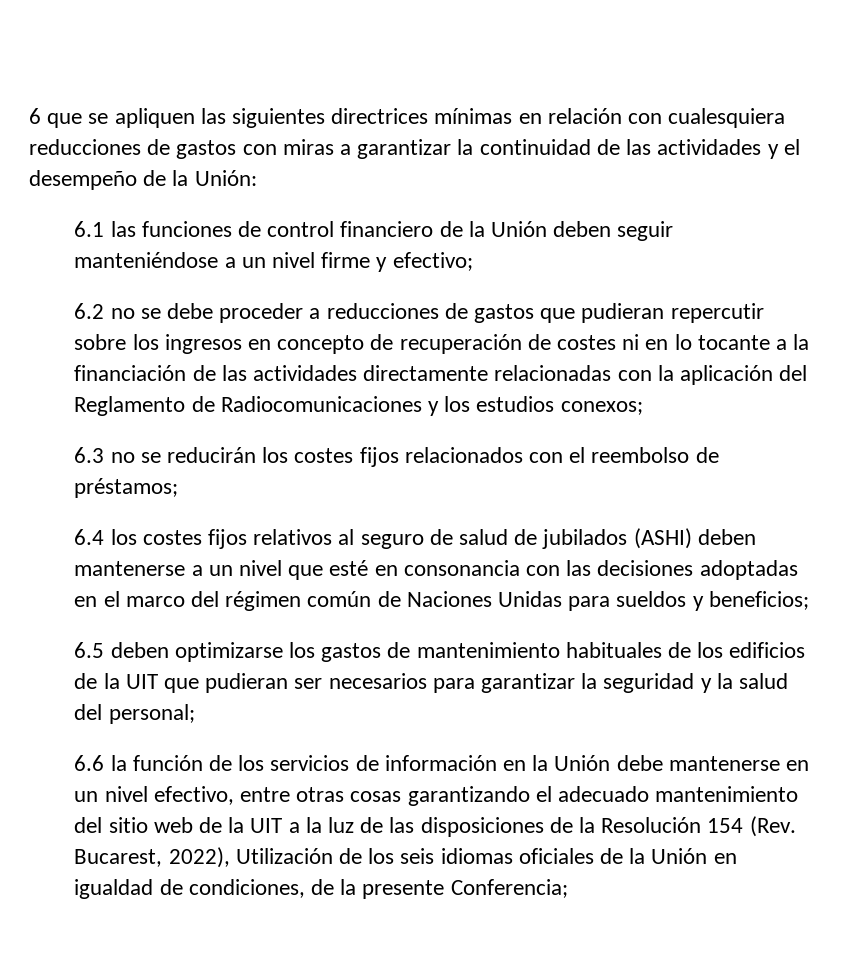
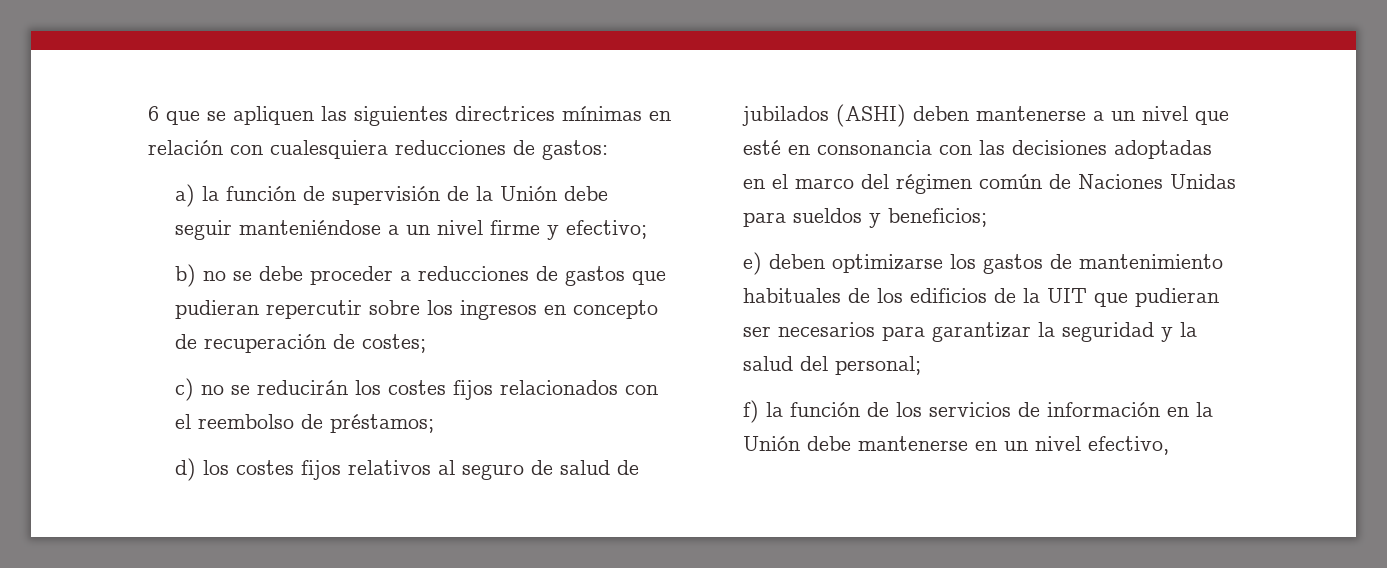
[176,139,800,159] [29,170,257,190] [74,221,612,237] gastos con miras a garantizar la continuidad de las actividades y el desempeño de la Unión: // 6.1 las funciones de control financiero de la Unión deben -> [542,140,608,160] [175,184,609,207] gastos: // a) la función de supervisión de la Unión debe
[74,303,105,319] 6.2 -> [175,264,197,287] b)
[557,334,810,350] [74,365,808,385] [74,396,643,416] [74,447,105,463] costes ni en lo tocante a la financiación de las actividades directamente relacionadas con la aplicación del Reglamento de Radiocomunicaciones y los estudios conexos; // 6.3 -> [362,334,427,353] [175,378,195,401] costes; // c)
[74,529,105,545] 6.4 -> [175,458,197,481] d)
[74,642,105,658] 6.5 -> [743,252,763,275] e)
[74,755,105,771] 6.6 -> [743,400,760,423] f)
[239,786,799,806] [74,816,796,837] [74,847,737,868] [74,879,568,899] entre otras cosas garantizando el adecuado mantenimiento del sitio web de la UIT a la luz de las disposiciones de la Resolución 154 (Rev. Bucarest, 2022), Utilización de los seis idiomas oficiales de la Unión en igualdad de condiciones, de la presente Conferencia; -> (1170, 445) none

